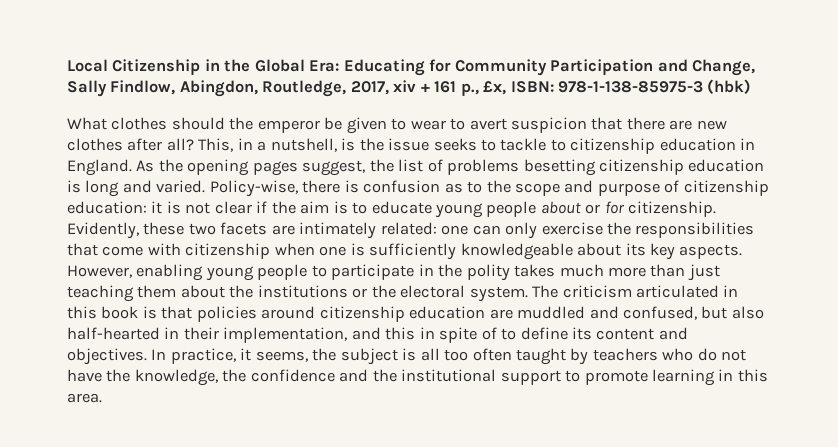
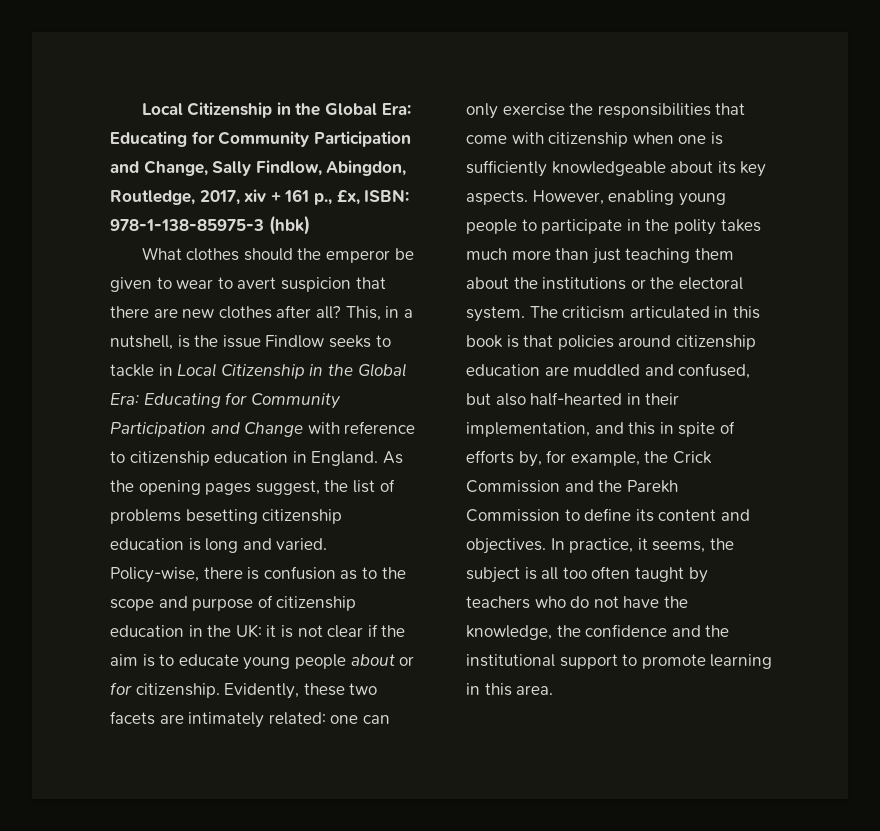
(430, 144) none -> [265,335,325,348] Findlow
(547, 144) none -> [158,363,406,379] [110,392,341,409] [110,421,416,437] in Local Citizenship in the Global Era: Educating for Community Participation and Change with reference
[67,201,147,214] education: -> [110,624,262,638] education in the UK:
(497, 333) none -> [466,450,712,467] [466,480,678,493] [466,509,560,522] efforts by, for example, the Crick Commission and the Parekh Commission

